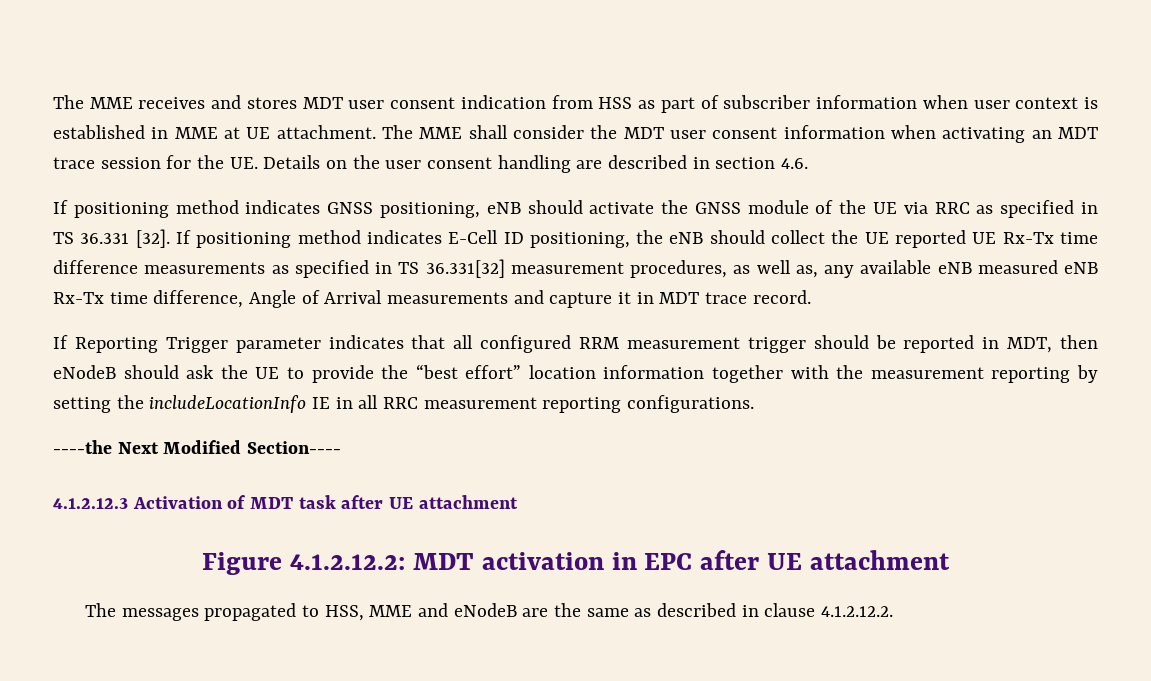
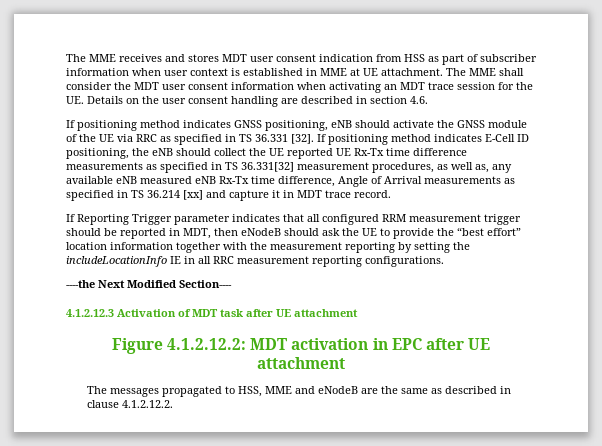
(509, 298) none -> [504,178,515,184] [66,190,203,201] as specified in TS 36.214 [xx]

